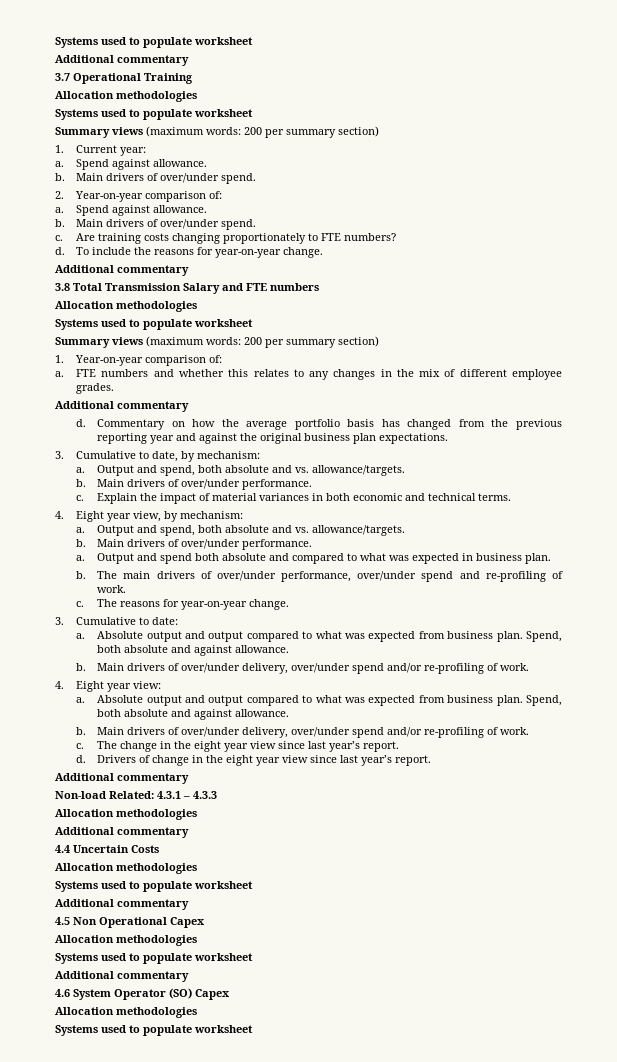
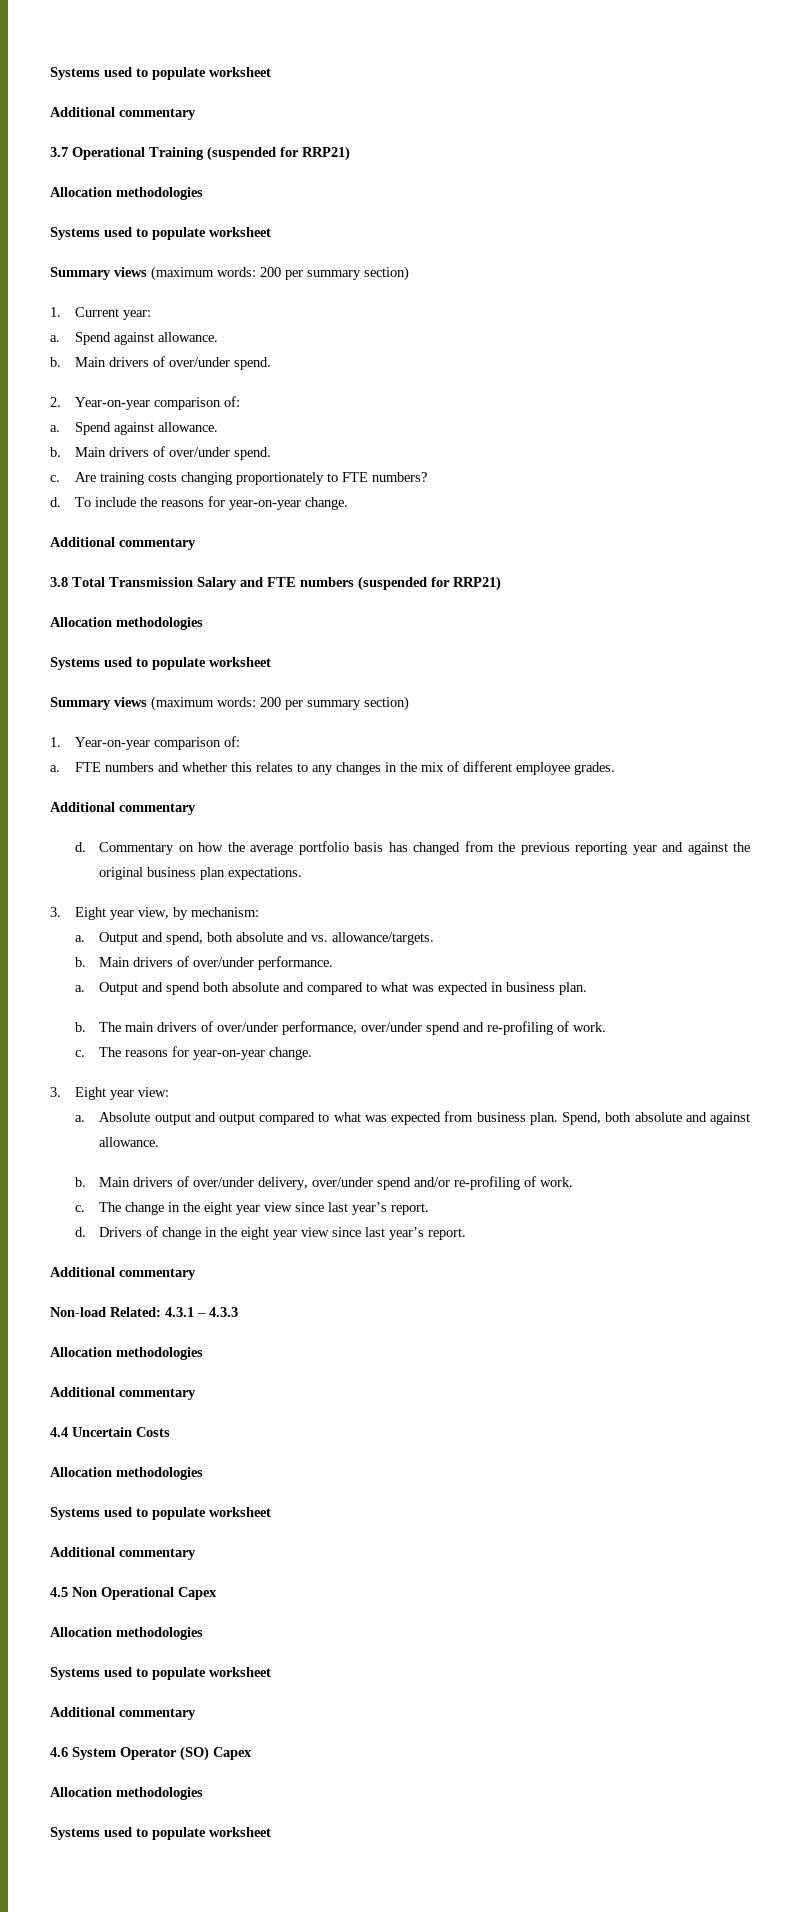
(193, 78) none -> [207,146,350,161] (suspended for RRP21)
(319, 287) none -> [358,576,501,591] (suspended for RRP21)
[76,451,261,462] [76,465,406,476] [76,479,313,490] [76,493,512,504] [55,511,64,519] Cumulative to date, by mechanism: // a. Output and spend, both absolute and vs. allowance/targets. // b. Main drivers of over/under performance. // c. Explain the impact of material variances in both economic and technical terms. // 4. -> (61, 912) none
[76,617,179,625] [76,631,562,642] [97,645,290,656] [76,663,530,674] [55,681,64,689] Cumulative to date: // a. Absolute output and output compared to what was expected from business plan. Spend, both absolute and against allowance. // b. Main drivers of over/under delivery, over/under spend and/or re-profiling of work. // 4. -> (61, 1092) none

